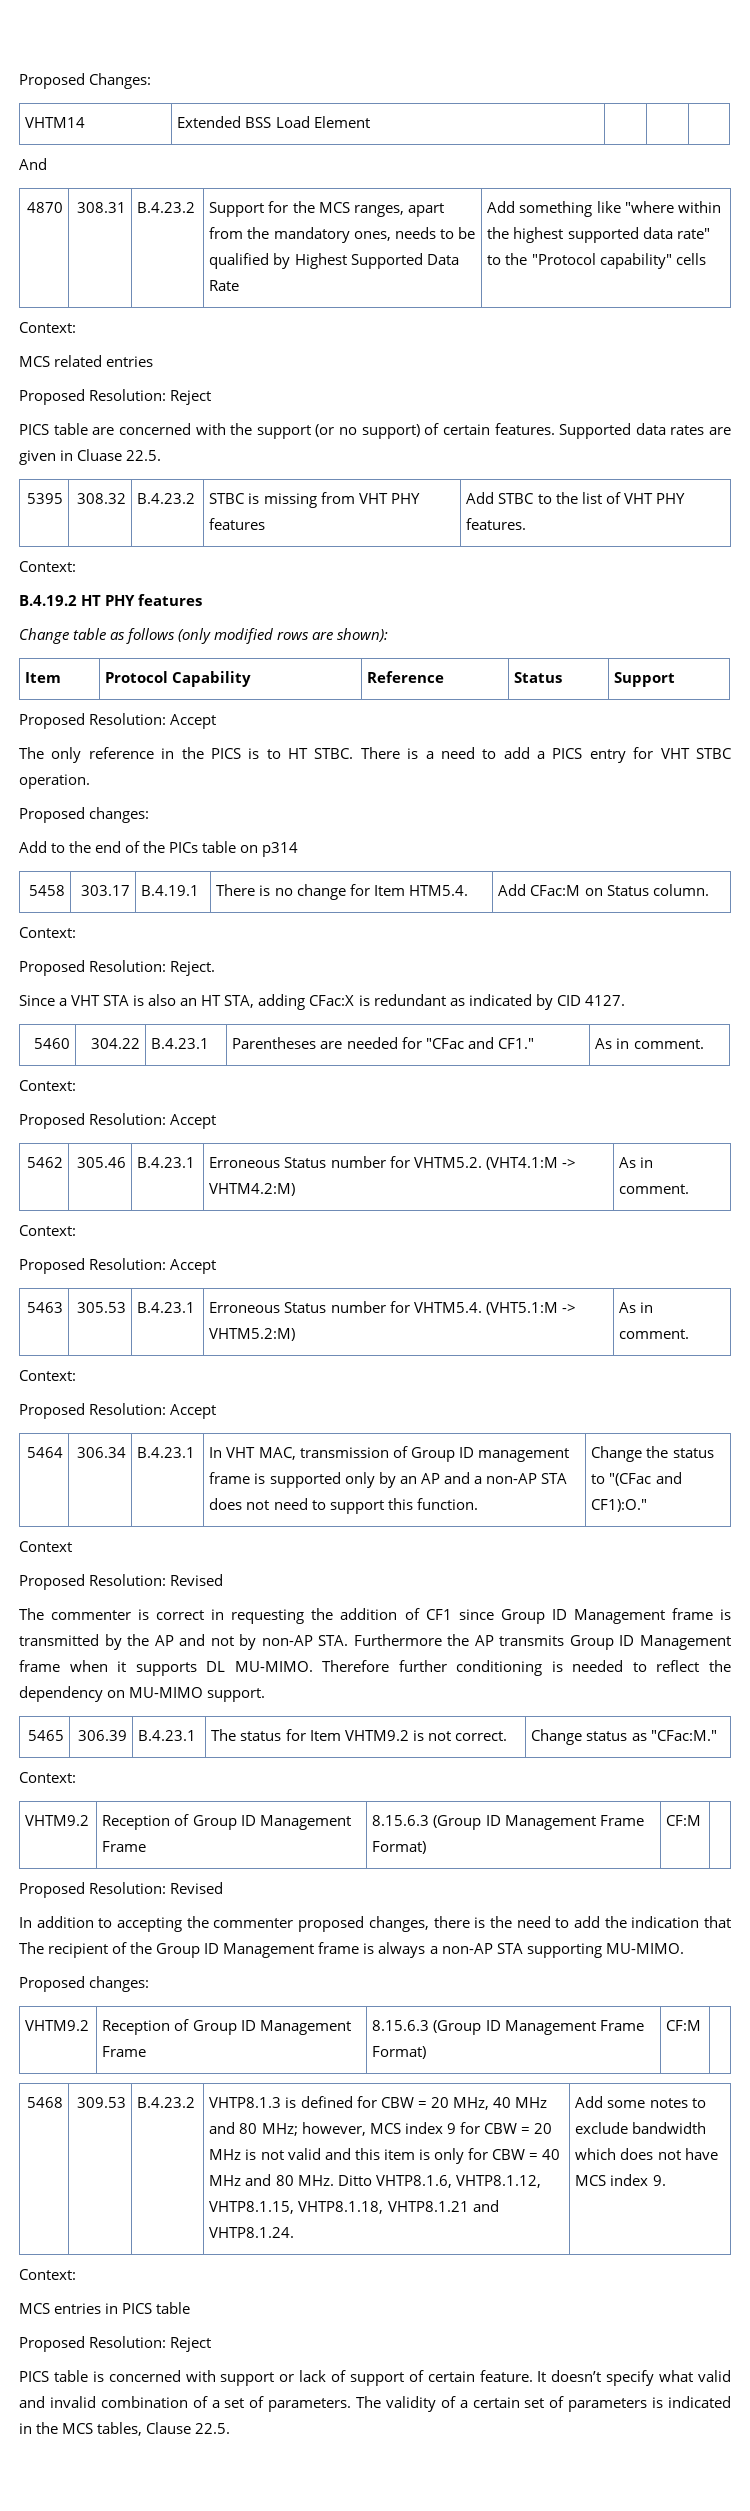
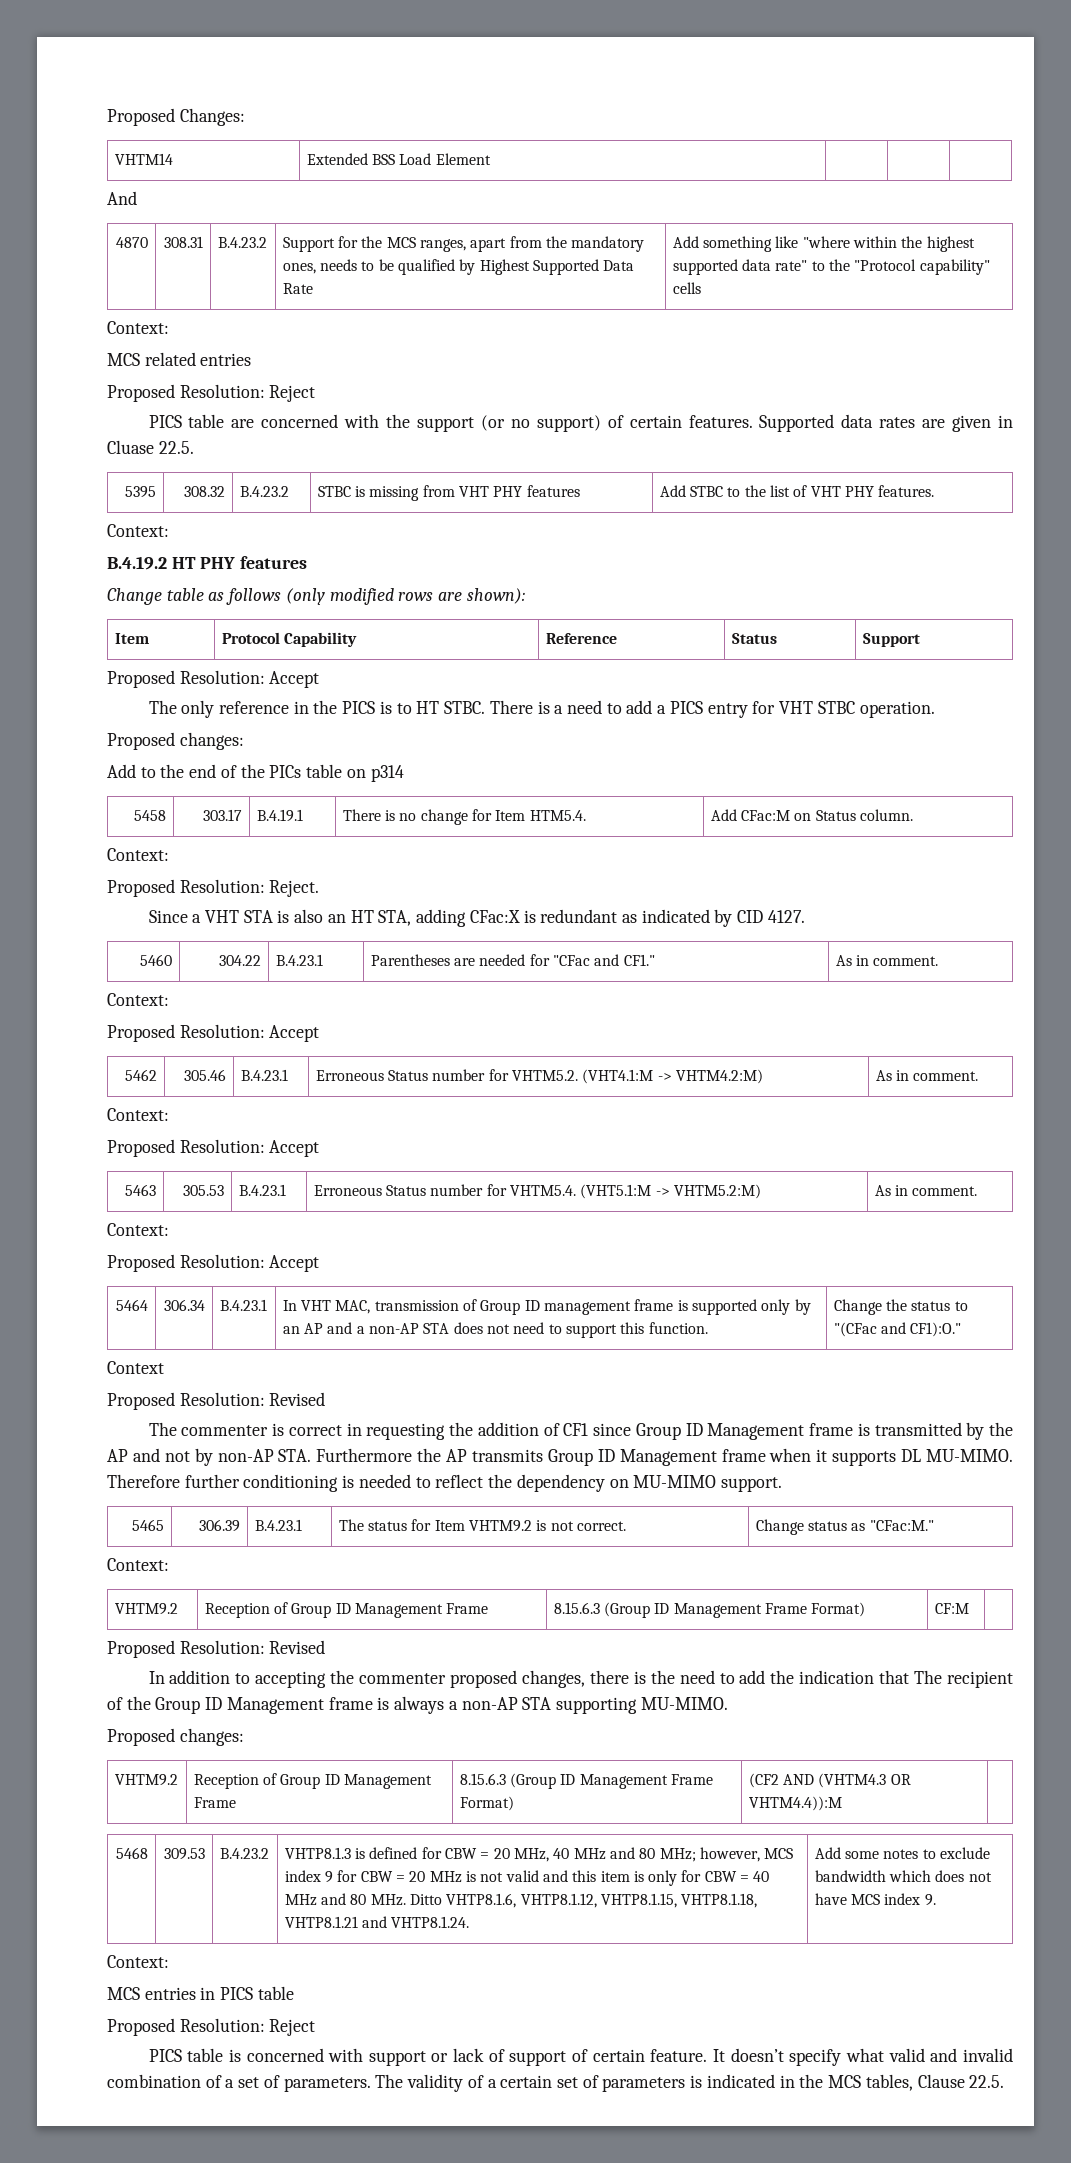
[666,2020,702,2031] CF:M -> [748,1773,911,1788] [748,1796,842,1811] (CF2 AND (VHTM4.3 OR VHTM4.4)):M

